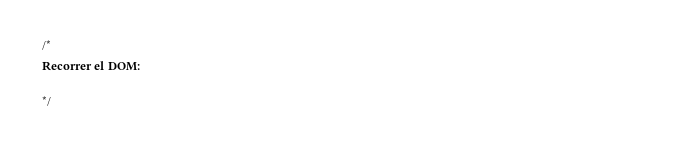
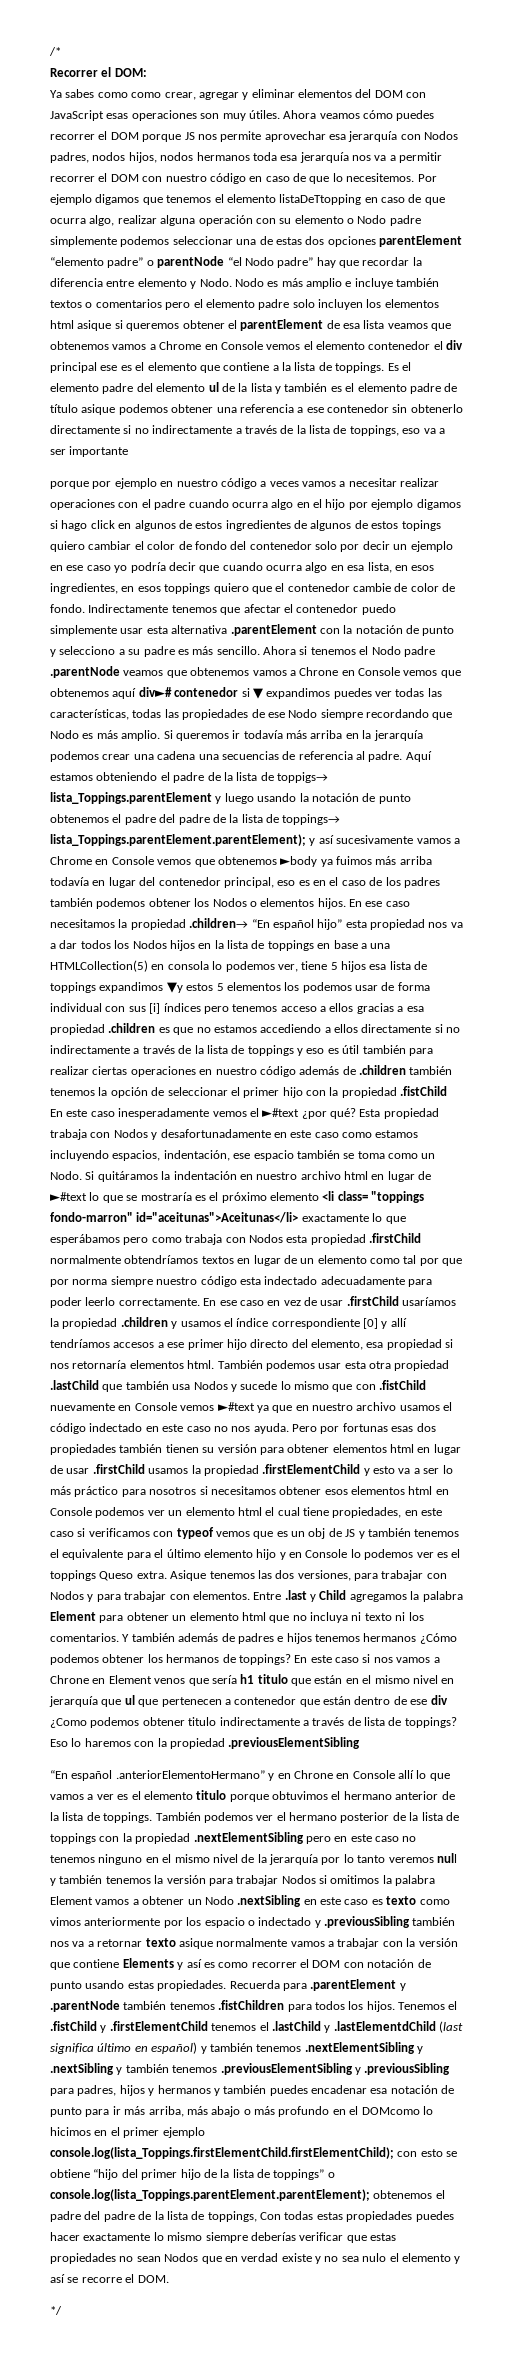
(140, 66) none -> [50,89,427,100] [50,110,435,121] [50,131,459,142] [50,152,443,163] [50,173,437,184] [50,194,445,205] [50,215,421,226] [50,235,462,247] [50,256,422,268] [50,278,440,289] [50,299,439,310] [50,319,452,331] [50,340,464,350] [50,362,411,373] [50,382,458,394] [50,404,463,415] [50,425,445,436] [50,446,129,457] [50,478,440,489] [50,499,461,510] [50,520,441,531] [50,541,453,552] [50,562,435,573] [50,583,456,594] [50,604,396,615] [50,624,455,636] [50,646,435,657] [50,666,461,678] [50,687,442,699] [50,709,453,720] [50,730,423,741] [50,751,432,762] [50,772,328,783] [50,792,411,804] [50,814,341,825] [50,834,460,846] [50,856,432,867] [50,877,440,888] [50,898,410,909] [50,918,463,930] [50,940,391,951] [50,960,428,972] [50,982,430,993] [50,1003,424,1014] [50,1023,461,1035] [50,1045,433,1056] [50,1065,453,1077] [50,1086,448,1098] [50,1108,439,1119] [50,1129,419,1140] [50,1150,436,1161] [50,1171,432,1182] [50,1191,425,1203] [50,1212,406,1224] [50,1233,421,1245] [50,1255,463,1266] [50,1276,432,1287] [50,1296,457,1308] [50,1317,407,1329] [50,1339,454,1350] [50,1360,450,1371] [50,1380,427,1392] [50,1402,453,1413] [50,1423,436,1434] [50,1444,461,1455] [50,1464,453,1476] [50,1486,449,1497] [50,1507,443,1518] [50,1527,460,1539] [50,1549,461,1560] [50,1570,447,1581] [50,1590,463,1602] [50,1611,424,1623] [50,1633,457,1644] [50,1654,440,1665] [50,1674,455,1686] [49,1695,448,1707] [50,1717,457,1728] [50,1737,361,1749] [50,1770,450,1781] [50,1790,455,1802] [50,1812,459,1823] [50,1832,417,1844] [50,1853,457,1865] [50,1875,436,1886] [50,1895,450,1907] [50,1916,456,1928] [50,1938,458,1949] [50,1958,431,1970] [50,1979,406,1991] [50,2000,458,2012] [50,2021,463,2033] [50,2042,423,2054] [50,2063,451,2075] [50,2085,455,2096] [50,2106,433,2117] [50,2127,205,2138] [50,2147,458,2159] [50,2169,335,2180] [50,2189,445,2201] [50,2211,454,2222] [50,2232,396,2243] [50,2253,461,2264] [50,2274,169,2283] // Ya sabes como como crear, agregar y eliminar elementos del DOM con JavaScript esas operaciones son muy útiles. Ahora veamos cómo puedes recorrer el DOM porque JS nos permite aprovechar esa jerarquía con Nodos padres, nodos hijos, nodos hermanos toda esa jerarquía nos va a permitir recorrer el DOM con nuestro código en caso de que lo necesitemos. Por ejemplo digamos que tenemos el elemento listaDeTtopping en caso de que ocurra algo, realizar alguna operación con su elemento o Nodo padre simplemente podemos seleccionar una de estas dos opciones parentElement “elemento padre” o parentNode “el Nodo padre” hay que recordar la diferencia entre elemento y Nodo. Nodo es más amplio e incluye también textos o comentarios pero el elemento padre solo incluyen los elementos html asique si queremos obtener el parentElement de esa lista veamos que obtenemos vamos a Chrome en Console vemos el elemento contenedor el div principal ese es el elemento que contiene a la lista de toppings. Es el elemento padre del elemento ul de la lista y también es el elemento padre de título asique podemos obtener una referencia a ese contenedor sin obtenerlo directamente si no indirectamente a través de la lista de toppings, eso va a ser importante // porque por ejemplo en nuestro código a veces vamos a necesitar realizar operaciones con el padre cuando ocurra algo en el hijo por ejemplo digamos si hago click en algunos de estos ingredientes de algunos de estos topings quiero cambiar el color de fondo del contenedor solo por decir un ejemplo en ese caso yo podría decir que cuando ocurra algo en esa lista, en esos ingredientes, en esos toppings quiero que el contenedor cambie de color de fondo. Indirectamente tenemos que afectar el contenedor puedo simplemente usar esta alternativa .parentElement con la notación de punto y selecciono a su padre es más sencillo. Ahora si tenemos el Nodo padre .parentNode veamos que obtenemos vamos a Chrone en Console vemos que obtenemos aquí div►# contenedor si ▼ expandimos puedes ver todas las características, todas las propiedades de ese Nodo siempre recordando que Nodo es más amplio. Si queremos ir todavía más arriba en la jerarquía podemos crear una cadena una secuencias de referencia al padre. Aquí estamos obteniendo el padre de la lista de toppigs→ lista_Toppings.parentElement y luego usando la notación de punto obtenemos el padre del padre de la lista de toppings→ lista_Toppings.parentElement.parentElement); y así sucesivamente vamos a Chrome en Console vemos que obtenemos ►body ya fuimos más arriba todavía en lugar del contenedor principal, eso es en el caso de los padres también podemos obtener los Nodos o elementos hijos. En ese caso necesitamos la propiedad .children→ “En español hijo” esta propiedad nos va a dar todos los Nodos hijos en la lista de toppings en base a una HTMLCollection(5) en consola lo podemos ver, tiene 5 hijos esa lista de toppings expandimos ▼y estos 5 elementos los podemos usar de forma individual con sus [i] índices pero tenemos acceso a ellos gracias a esa propiedad .children es que no estamos accediendo a ellos directamente si no indirectamente a través de la lista de toppings y eso es útil también para realizar ciertas operaciones en nuestro código además de .children también tenemos la opción de seleccionar el primer hijo con la propiedad .fistChild En este caso inesperadamente vemos el ►#text ¿por qué? Esta propiedad trabaja con Nodos y desafortunadamente en este caso como estamos incluyendo espacios, indentación, ese espacio también se toma como un Nodo. Si quitáramos la indentación en nuestro archivo html en lugar de ►#text lo que se mostraría es el próximo elemento <li class= "toppings fondo-marron" id="aceitunas">Aceitunas</li> exactamente lo que esperábamos pero como trabaja con Nodos esta propiedad .firstChild normalmente obtendríamos textos en lugar de un elemento como tal por que por norma siempre nuestro código esta indectado adecuadamente para poder leerlo correctamente. En ese caso en vez de usar .firstChild usaríamos la propiedad .children y usamos el índice correspondiente [0] y allí tendríamos accesos a ese primer hijo directo del elemento, esa propiedad si nos retornaría elementos html. También podemos usar esta otra propiedad .lastChild que también usa Nodos y sucede lo mismo que con .fistChild nuevamente en Console vemos ►#text ya que en nuestro archivo usamos el código indectado en este caso no nos ayuda. Pero por fortunas esas dos propiedades también tienen su versión para obtener elementos html en lugar de usar .firstChild usamos la propiedad .firstElementChild y esto va a ser lo más práctico para nosotros si necesitamos obtener esos elementos html en Console podemos ver un elemento html el cual tiene propiedades, en este caso si verificamos con typeof vemos que es un obj de JS y también tenemos el equivalente para el último elemento hijo y en Console lo podemos ver es el toppings Queso extra. Asique tenemos las dos versiones, para trabajar con Nodos y para trabajar con elementos. Entre .last y Child agregamos la palabra Element para obtener un elemento html que no incluya ni texto ni los comentarios. Y también además de padres e hijos tenemos hermanos ¿Cómo podemos obtener los hermanos de toppings? En este caso si nos vamos a Chrone en Element venos que sería h1 titulo que están en el mismo nivel en jerarquía que ul que pertenecen a contenedor que están dentro de ese div ¿Como podemos obtener titulo indirectamente a través de lista de toppings? Eso lo haremos con la propiedad .previousElementSibling // “En español .anteriorElementoHermano” y en Chrone en Console allí lo que vamos a ver es el elemento titulo porque obtuvimos el hermano anterior de la lista de toppings. También podemos ver el hermano posterior de la lista de toppings con la propiedad .nextElementSibling pero en este caso no tenemos ninguno en el mismo nivel de la jerarquía por lo tanto veremos null y también tenemos la versión para trabajar Nodos si omitimos la palabra Element vamos a obtener un Nodo .nextSibling en este caso es texto como vimos anteriormente por los espacio o indectado y .previousSibling también nos va a retornar texto asique normalmente vamos a trabajar con la versión que contiene Elements y así es como recorrer el DOM con notación de punto usando estas propiedades. Recuerda para .parentElement y .parentNode también tenemos .fistChildren para todos los hijos. Tenemos el .fistChild y .firstElementChild tenemos el .lastChild y .lastElementdChild (last significa último en español) y también tenemos .nextElementSibling y .nextSibling y también tenemos .previousElementSibling y .previousSibling para padres, hijos y hermanos y también puedes encadenar esa notación de punto para ir más arriba, más abajo o más profundo en el DOMcomo lo hicimos en el primer ejemplo console.log(lista_Toppings.firstElementChild.firstElementChild); con esto se obtiene “hijo del primer hijo de la lista de toppings” o console.log(lista_Toppings.parentElement.parentElement); obtenemos el padre del padre de la lista de toppings, Con todas estas propiedades puedes hacer exactamente lo mismo siempre deberías verificar que estas propiedades no sean Nodos que en verdad existe y no sea nulo el elemento y así se recorre el DOM.

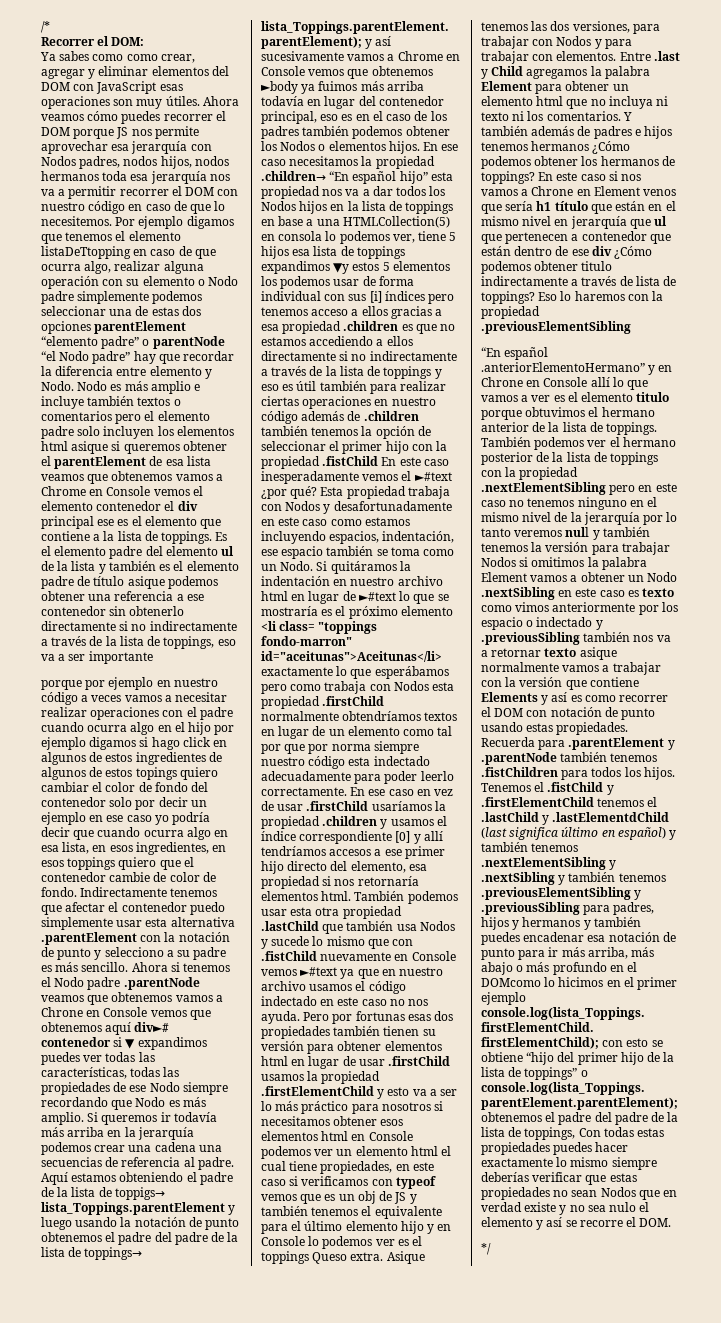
[257,1674,288,1684] titulo -> [554,201,588,211] título
[50,1718,87,1728] ¿Como -> [614,246,653,259] ¿Cómo

